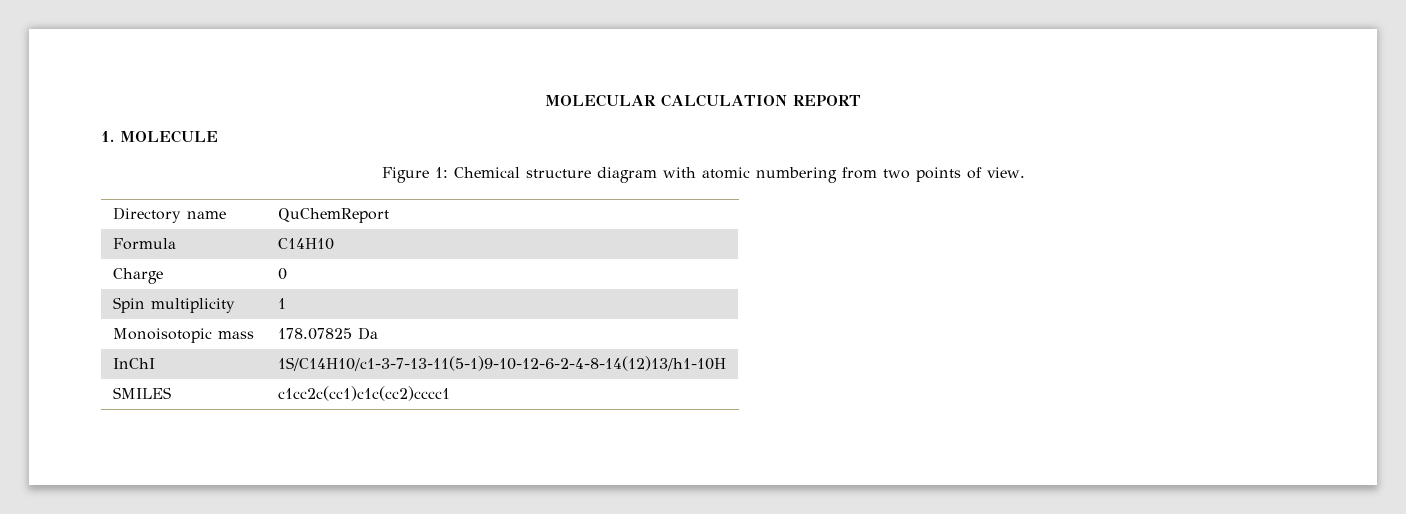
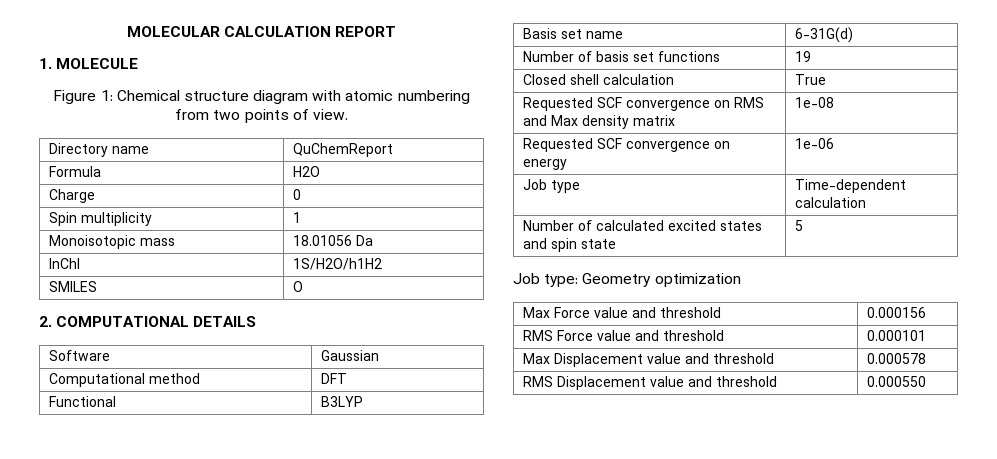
[277,238,334,250] C14H10 -> [293,166,321,177] H2O
[277,328,352,340] 178.07825 -> [293,235,353,246] 18.01056
[277,356,726,371] 1S/C14H10/c1-3-7-13-11(5-1)9-10-12-6-2-4-8-14(12)13/h1-10H -> [293,258,383,270] 1S/H2O/h1H2
[277,386,450,401] c1cc2c(cc1)c1c(cc2)cccc1 -> [293,281,304,292] [39,316,257,327] [49,350,111,361] [321,350,380,361] [49,373,201,387] [321,373,348,384] [49,396,117,407] [321,396,364,407] [523,28,624,39] [795,27,854,43] [523,51,721,62] [795,51,812,62] [523,74,675,85] [795,74,827,85] [523,97,765,111] [523,115,676,129] [795,97,835,108] [523,138,731,152] [523,159,568,170] [795,138,835,149] [523,179,581,193] [795,179,907,193] [795,197,867,208] [523,220,763,231] [523,238,617,252] [795,220,804,231] [513,273,741,287] [523,307,722,318] [867,307,927,318] [523,330,725,341] [867,330,927,341] [523,353,775,367] [867,353,927,364] [523,376,778,390] [867,376,927,387] O // 2. COMPUTATIONAL DETAILS // Software | Gaussian // Computational method | DFT // Functional | B3LYP // Basis set name | 6-31G(d) // Number of basis set functions | 19 // Closed shell calculation | True // Requested SCF convergence on RMS and Max density matrix | 1e-08 // Requested SCF convergence on energy | 1e-06 // Job type | Time-dependent calculation // Number of calculated excited states and spin state | 5 // Job type: Geometry optimization // Max Force value and threshold | 0.000156 // RMS Force value and threshold | 0.000101 // Max Displacement value and threshold | 0.000578 // RMS Displacement value and threshold | 0.000550

